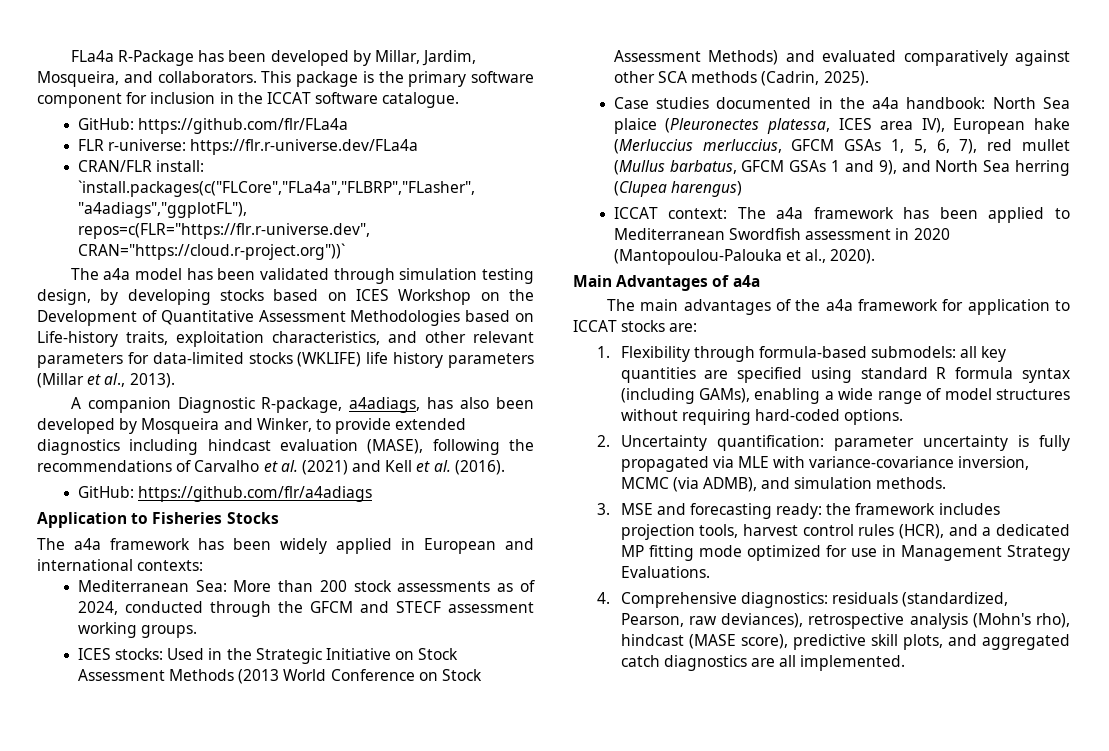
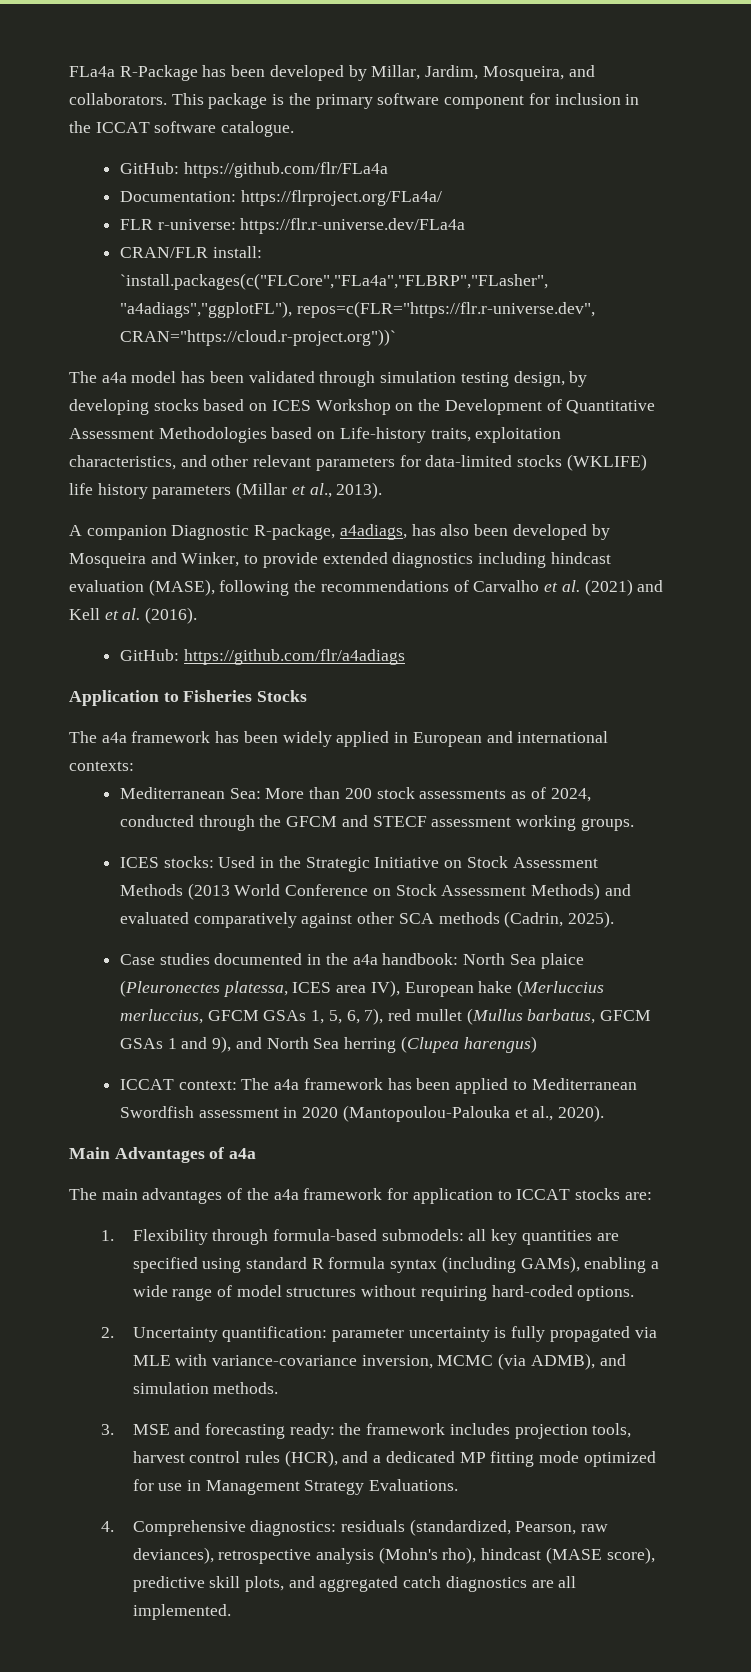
(349, 126) none -> [120,190,442,206] // Documentation: https://flrproject.org/FLa4a/

